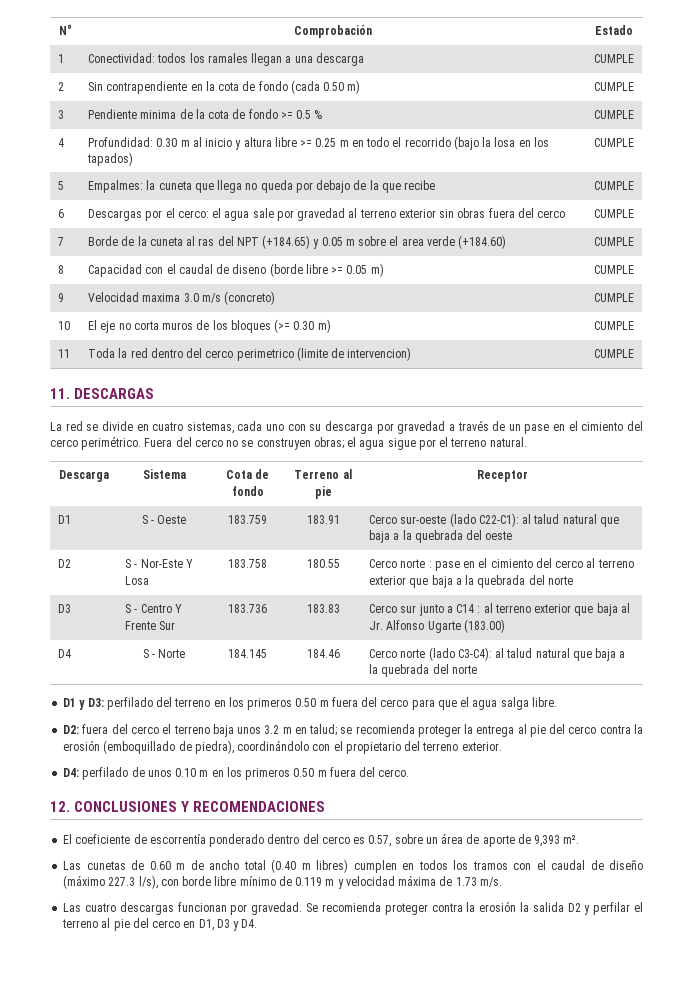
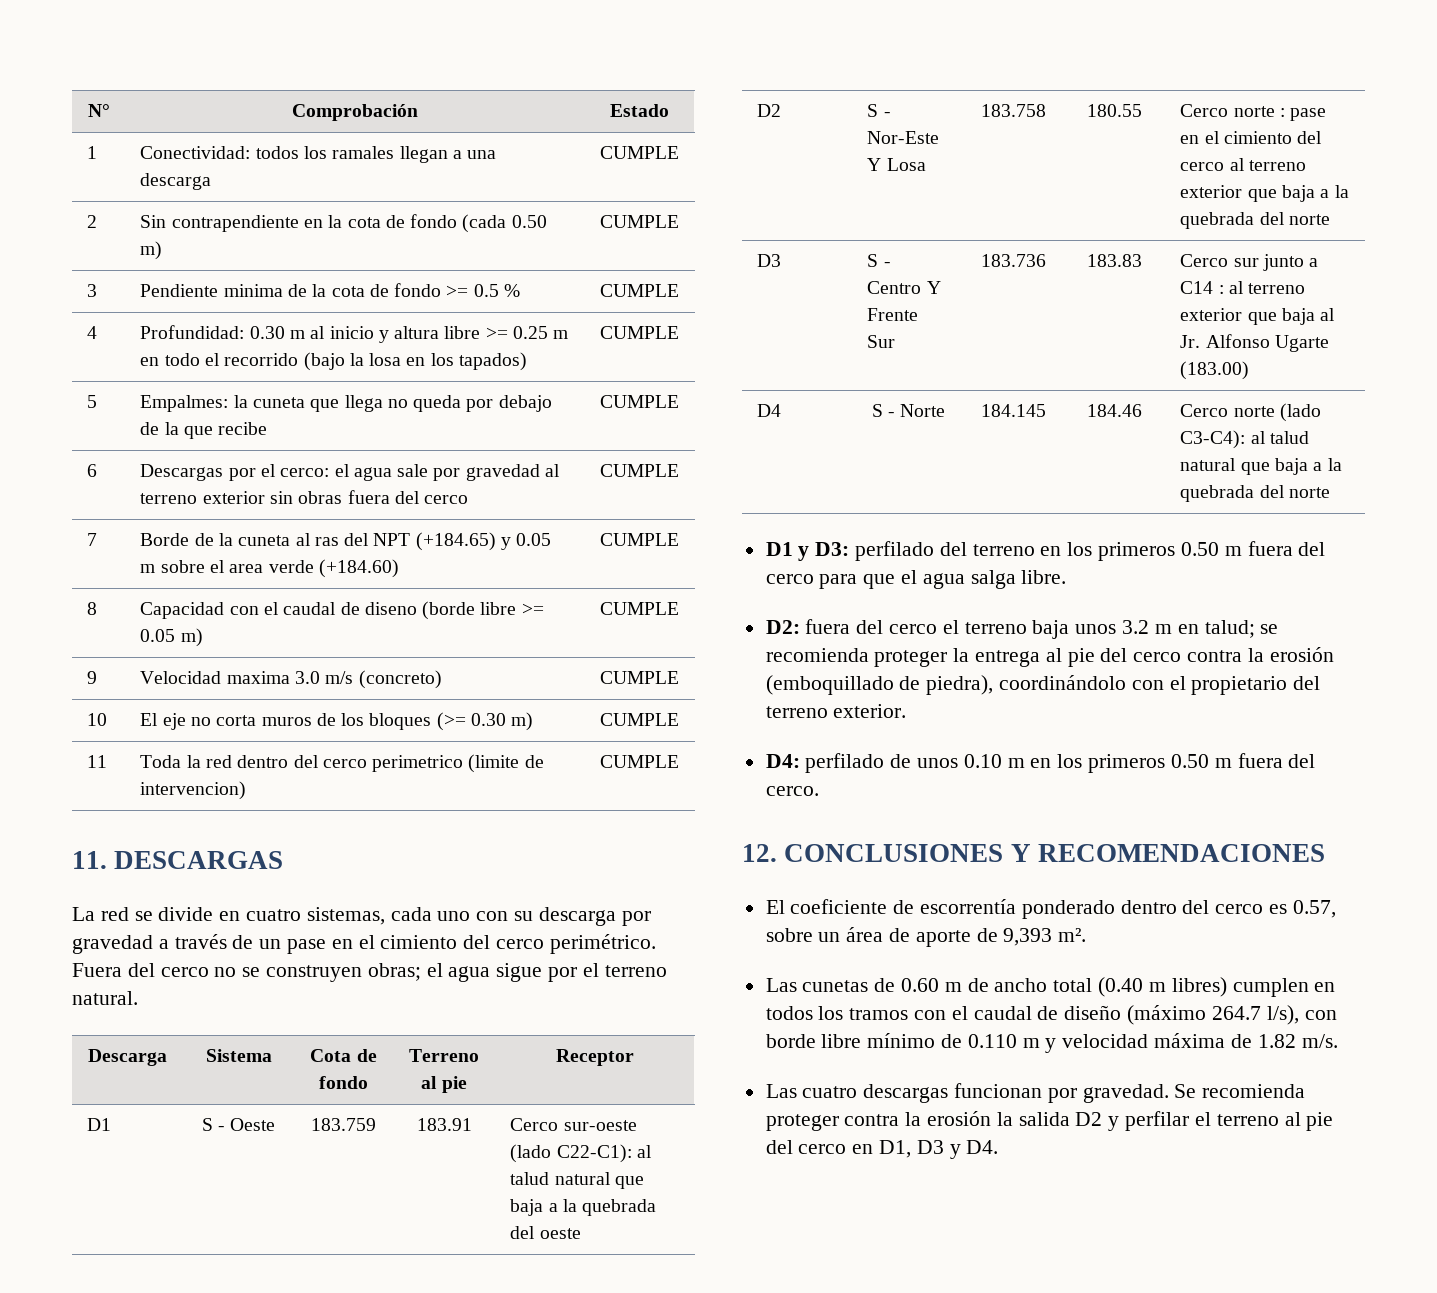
[108,877,136,886] 227.3 -> [1211,1006,1261,1020] 264.7
[295,877,323,886] 0.119 -> [967,1034,1017,1048] 0.110
[455,877,477,886] 1.73 -> [1257,1034,1296,1048] 1.82

